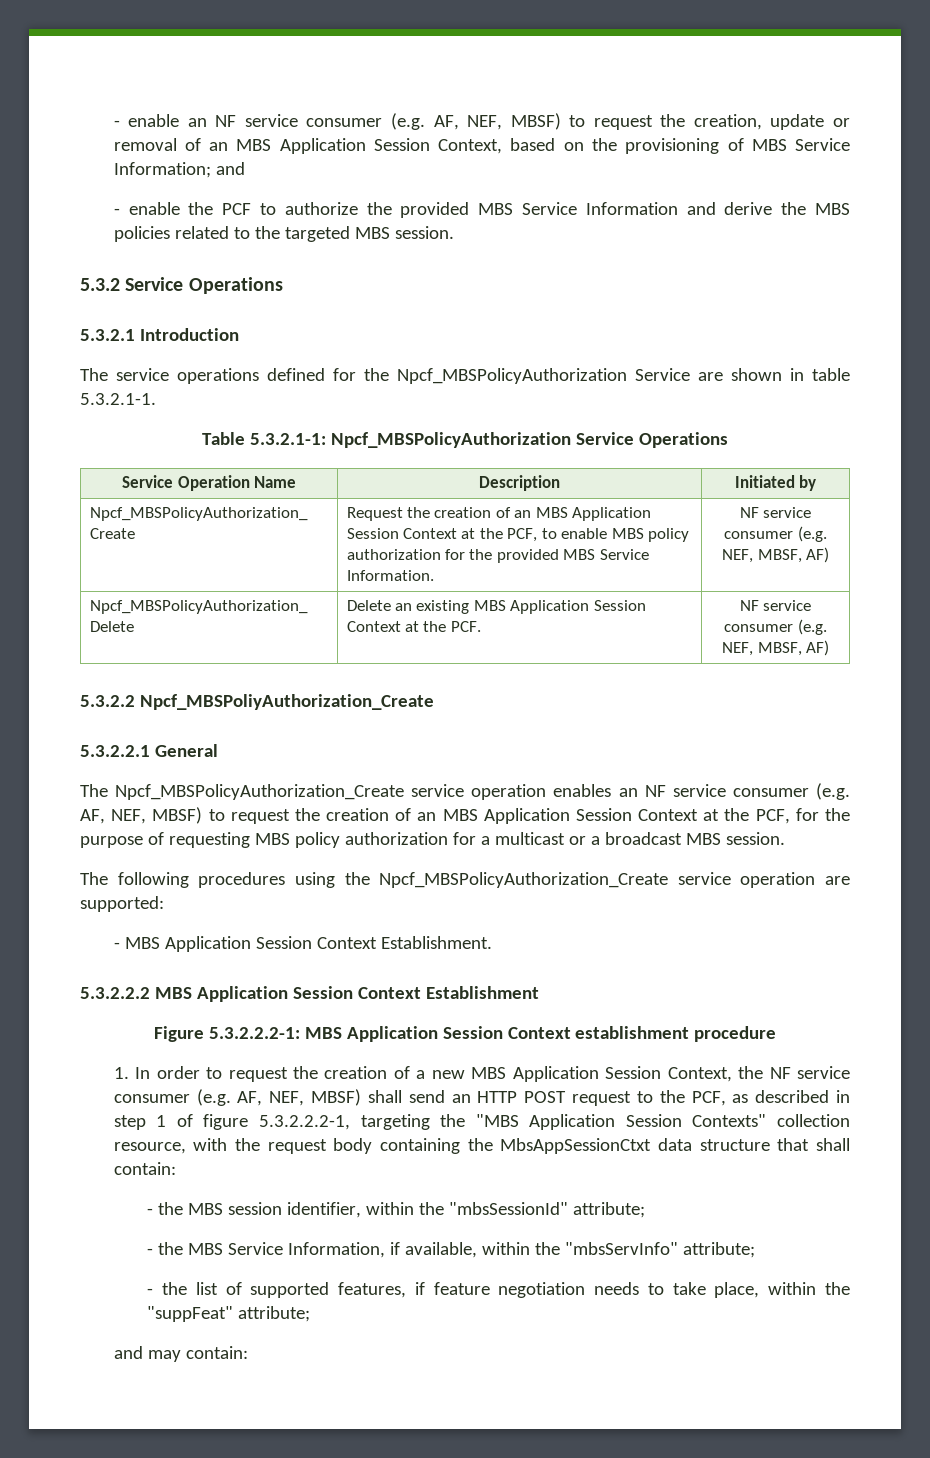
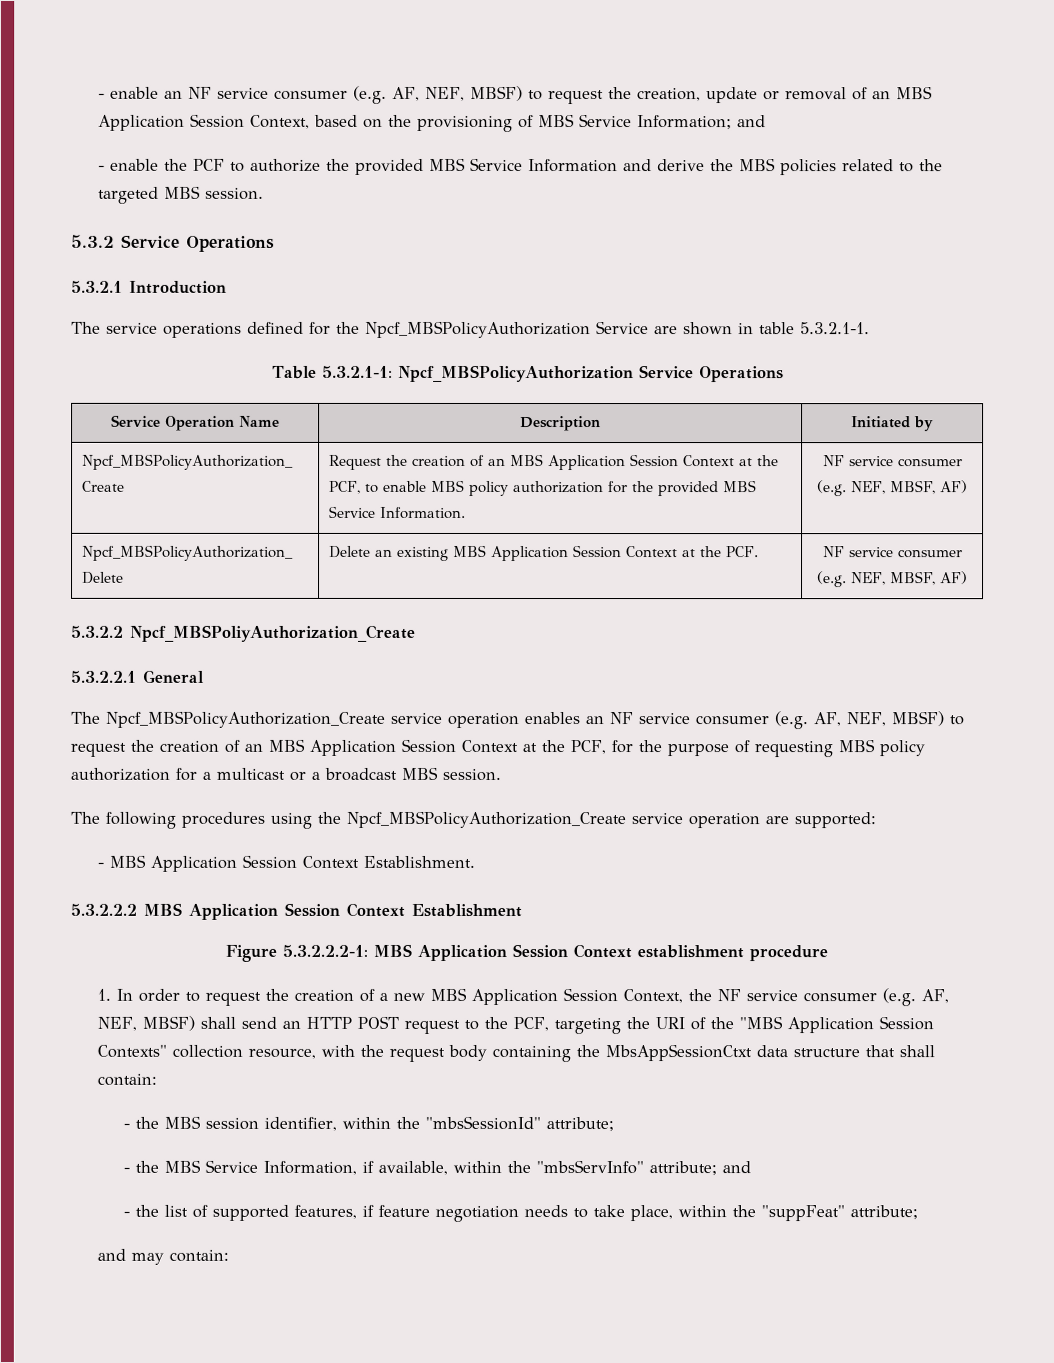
[732,1090,850,1103] [113,1114,430,1130] as described in step 1 of figure 5.3.2.2.2-1, targeting -> [553,1017,706,1035] targeting the URI of
(756, 1250) none -> [722,1161,752,1174] and

